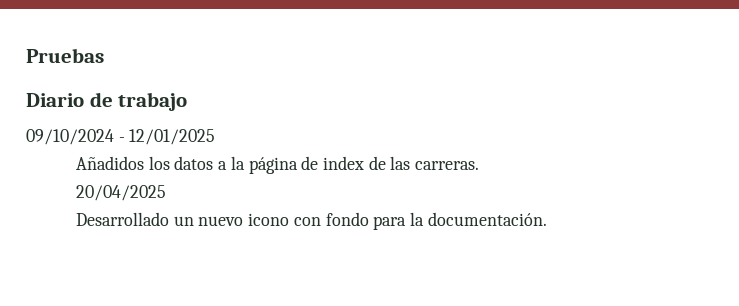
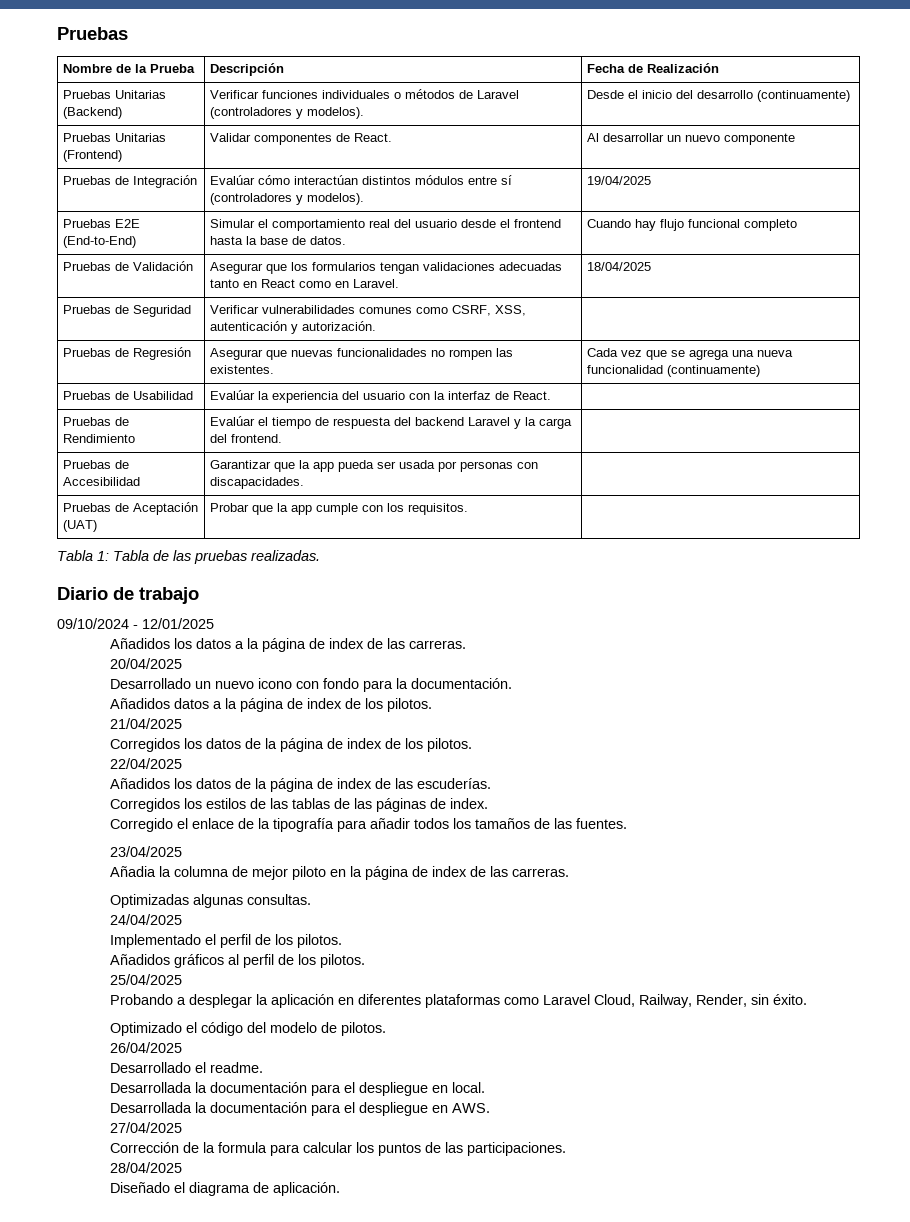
[26,48,104,63] Pruebas -> [57,27,128,40] [63,64,196,73] [210,63,285,76] [587,63,720,73] [63,90,167,99] [63,107,123,119] [210,89,520,99] [210,107,365,119] [587,90,851,102] [63,133,167,142] [63,150,123,162] [210,133,393,145] [587,133,796,145] [63,175,198,188] [210,175,513,185] [210,193,365,205] [587,176,652,185] [63,219,141,228] [63,236,137,248] [210,219,562,231] [210,236,347,245] [587,219,798,231] [63,261,194,271] [210,262,563,274] [210,279,400,288] [587,262,652,271] [63,305,192,317] [210,305,527,316] [210,321,377,334] [63,347,192,360] [210,348,514,360] [210,365,275,374] [587,348,794,360] [587,365,761,377] [63,391,194,400] [210,390,552,403] [63,417,130,426] [63,434,136,443] [210,416,573,429] [210,434,283,443] [63,460,130,469] [63,477,141,486] [210,460,539,472] [210,477,305,489] [63,502,199,515] [63,520,98,532] [210,503,469,515] [57,550,320,564] Pruebas // Nombre de la Prueba | Descripción | Fecha de Realización // Pruebas Unitarias (Backend) | Verificar funciones individuales o métodos de Laravel (controladores y modelos). | Desde el inicio del desarrollo (continuamente) // Pruebas Unitarias (Frontend) | Validar componentes de React. | Al desarrollar un nuevo componente // Pruebas de Integración | Evalúar cómo interactúan distintos módulos entre sí (controladores y modelos). | 19/04/2025 // Pruebas E2E (End-to-End) | Simular el comportamiento real del usuario desde el frontend hasta la base de datos. | Cuando hay flujo funcional completo // Pruebas de Validación | Asegurar que los formularios tengan validaciones adecuadas tanto en React como en Laravel. | 18/04/2025 // Pruebas de Seguridad | Verificar vulnerabilidades comunes como CSRF, XSS, autenticación y autorización. | // Pruebas de Regresión | Asegurar que nuevas funcionalidades no rompen las existentes. | Cada vez que se agrega una nueva funcionalidad (continuamente) // Pruebas de Usabilidad | Evalúar la experiencia del usuario con la interfaz de React. | // Pruebas de Rendimiento | Evalúar el tiempo de respuesta del backend Laravel y la carga del frontend. | // Pruebas de Accesibilidad | Garantizar que la app pueda ser usada por personas con discapacidades. | // Pruebas de Aceptación (UAT) | Probar que la app cumple con los requisitos. | // Tabla 1: Tabla de las pruebas realizadas.
(547, 219) none -> [109,698,432,712] [109,718,182,729] [109,738,472,752] [109,758,182,769] [109,778,491,792] [109,798,488,812] [109,818,627,832] [109,846,182,857] [109,866,569,880] [109,894,311,908] [109,914,182,925] [109,934,342,948] [109,954,365,968] [109,974,182,985] [109,994,807,1008] [109,1022,386,1036] [109,1042,182,1053] [109,1062,263,1073] [109,1082,485,1096] [109,1102,490,1116] [109,1122,182,1133] [109,1142,566,1156] [109,1162,182,1173] [109,1182,340,1196] // Añadidos datos a la página de index de los pilotos. // 21/04/2025 // Corregidos los datos de la página de index de los pilotos. // 22/04/2025 // Añadidos los datos de la página de index de las escuderías. // Corregidos los estilos de las tablas de las páginas de index. // Corregido el enlace de la tipografía para añadir todos los tamaños de las fuentes. // 23/04/2025 // Añadia la columna de mejor piloto en la página de index de las carreras. // Optimizadas algunas consultas. // 24/04/2025 // Implementado el perfil de los pilotos. // Añadidos gráficos al perfil de los pilotos. // 25/04/2025 // Probando a desplegar la aplicación en diferentes plataformas como Laravel Cloud, Railway, Render, sin éxito. // Optimizado el código del modelo de pilotos. // 26/04/2025 // Desarrollado el readme. // Desarrollada la documentación para el despliegue en local. // Desarrollada la documentación para el despliegue en AWS. // 27/04/2025 // Corrección de la formula para calcular los puntos de las participaciones. // 28/04/2025 // Diseñado el diagrama de aplicación.

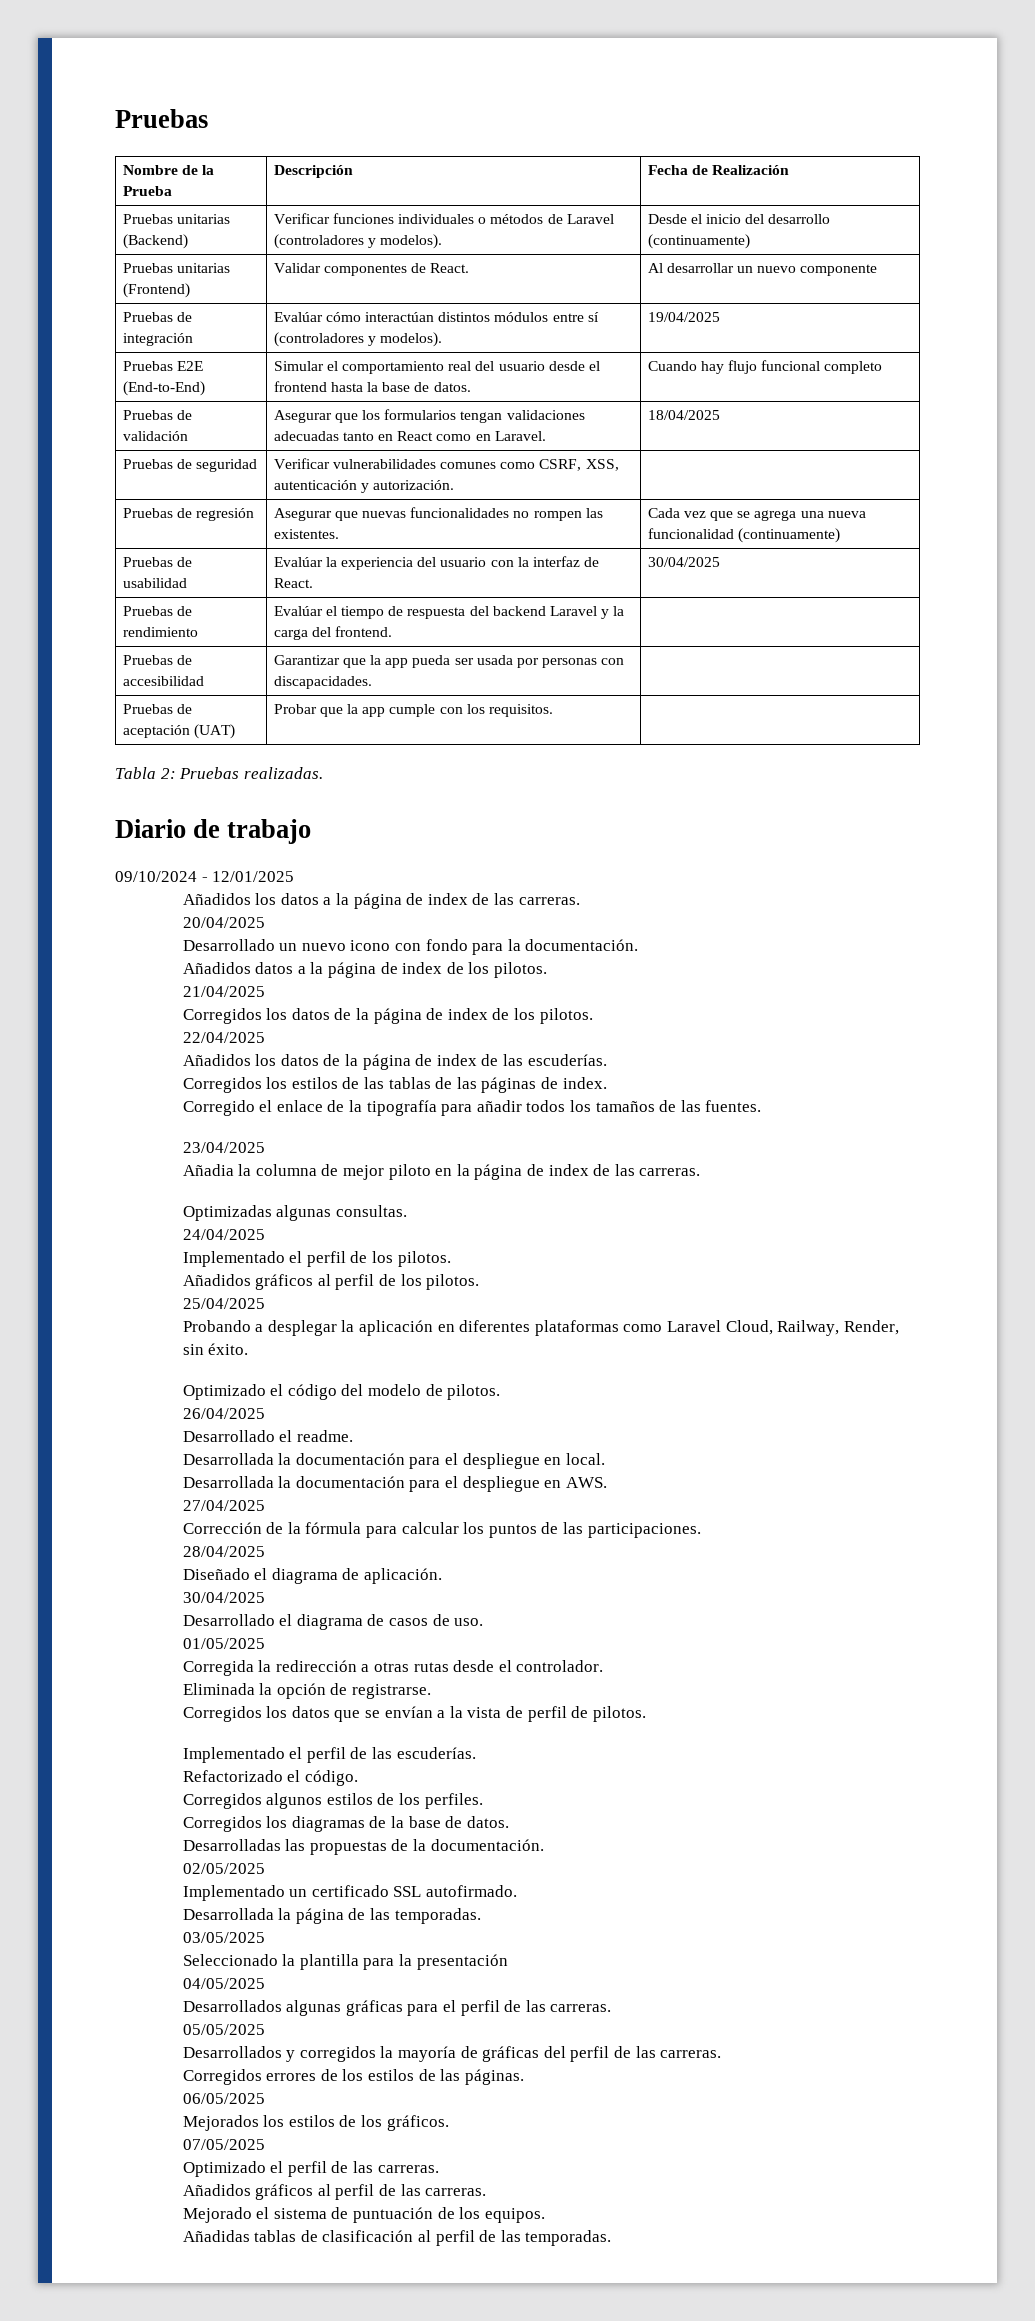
[115,90,167,99] Unitarias -> [176,214,230,224] unitarias
[115,133,167,142] Unitarias -> [176,263,230,273] unitarias
[133,175,198,188] Integración -> [122,333,193,346] integración
[133,261,194,271] Validación -> [122,431,188,441] validación
[133,305,192,317] Seguridad -> [195,459,257,472] seguridad
[133,347,192,360] Regresión -> [195,508,254,521] regresión
[133,391,194,400] Usabilidad -> [122,578,187,588] usabilidad
[63,417,130,426] [63,434,136,443] // Pruebas de Rendimiento -> [647,557,720,567] [122,606,192,616] [122,627,198,637] 30/04/2025 // Pruebas de rendimiento
[63,477,141,486] Accesibilidad -> [122,676,204,686] accesibilidad
[133,502,199,515] Aceptación -> [122,725,190,738] aceptación
[97,550,247,564] 1: Tabla de las pruebas -> [160,767,240,779] 2: Pruebas
[217,1142,267,1153] formula -> [305,1522,362,1534] fórmula
(340, 1189) none -> [182,1592,265,1603] [182,1614,484,1630] [182,1638,265,1649] [182,1660,604,1676] [182,1683,431,1699] [182,1706,646,1722] [182,1747,476,1763] [182,1770,358,1786] [182,1793,483,1809] [182,1816,509,1832] [182,1839,544,1855] [182,1863,265,1874] [182,1885,517,1901] [182,1908,481,1924] [182,1932,265,1943] [182,1954,508,1970] [182,1978,265,1989] [182,2000,612,2016] [182,2024,265,2035] [182,2046,722,2062] [182,2069,524,2085] [182,2093,265,2104] [182,2115,449,2131] [182,2139,265,2150] [182,2161,439,2177] [182,2184,487,2200] [182,2207,545,2223] [182,2230,612,2246] // 30/04/2025 // Desarrollado el diagrama de casos de uso. // 01/05/2025 // Corregida la redirección a otras rutas desde el controlador. // Eliminada la opción de registrarse. // Corregidos los datos que se envían a la vista de perfil de pilotos. // Implementado el perfil de las escuderías. // Refactorizado el código. // Corregidos algunos estilos de los perfiles. // Corregidos los diagramas de la base de datos. // Desarrolladas las propuestas de la documentación. // 02/05/2025 // Implementado un certificado SSL autofirmado. // Desarrollada la página de las temporadas. // 03/05/2025 // Seleccionado la plantilla para la presentación // 04/05/2025 // Desarrollados algunas gráficas para el perfil de las carreras. // 05/05/2025 // Desarrollados y corregidos la mayoría de gráficas del perfil de las carreras. // Corregidos errores de los estilos de las páginas. // 06/05/2025 // Mejorados los estilos de los gráficos. // 07/05/2025 // Optimizado el perfil de las carreras. // Añadidos gráficos al perfil de las carreras. // Mejorado el sistema de puntuación de los equipos. // Añadidas tablas de clasificación al perfil de las temporadas.

